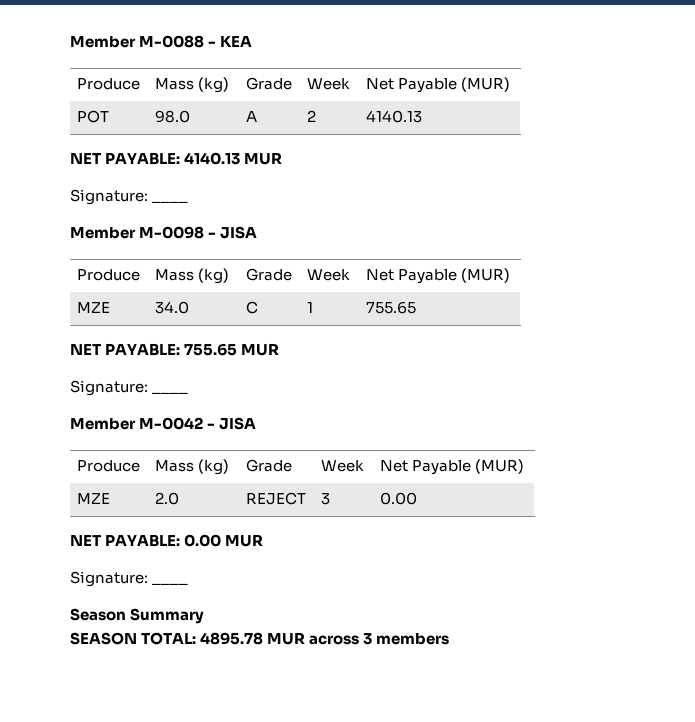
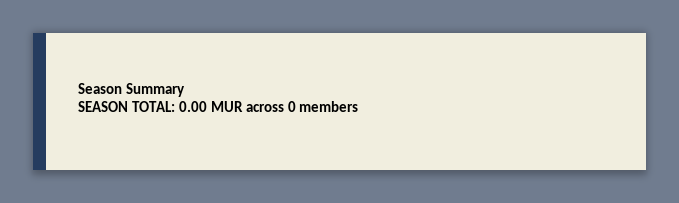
[70,35,253,48] [77,78,141,90] [155,77,230,93] [246,77,293,90] [307,78,351,90] [366,77,511,93] [77,110,110,123] [155,110,191,123] [246,111,258,122] [307,110,317,122] [366,110,423,123] [70,152,283,165] [70,189,189,205] [70,226,258,239] [77,269,141,281] [155,268,230,284] [246,268,293,281] [307,269,351,281] [366,268,511,284] [77,302,111,313] [155,301,190,314] [246,301,259,314] [307,302,314,313] [366,301,417,314] [70,343,280,356] [70,380,189,396] [70,417,257,430] [77,460,141,472] [155,459,230,475] [246,459,293,472] [321,460,365,472] [380,459,525,475] [77,493,111,504] [155,492,180,505] [246,492,307,505] [321,493,331,505] [380,492,418,505] [70,534,264,547] [70,571,189,587] Member M-0088 - KEA // Produce | Mass (kg) | Grade | Week | Net Payable (MUR) // POT | 98.0 | A | 2 | 4140.13 // NET PAYABLE: 4140.13 MUR // Signature: ____ // Member M-0098 - JISA // Produce | Mass (kg) | Grade | Week | Net Payable (MUR) // MZE | 34.0 | C | 1 | 755.65 // NET PAYABLE: 755.65 MUR // Signature: ____ // Member M-0042 - JISA // Produce | Mass (kg) | Grade | Week | Net Payable (MUR) // MZE | 2.0 | REJECT | 3 | 0.00 // NET PAYABLE: 0.00 MUR // Signature: ____ // -> (78, 88) none
[200,632,264,645] 4895.78 -> [178,101,207,112] 0.00
[363,633,373,645] 3 -> [287,101,296,112] 0

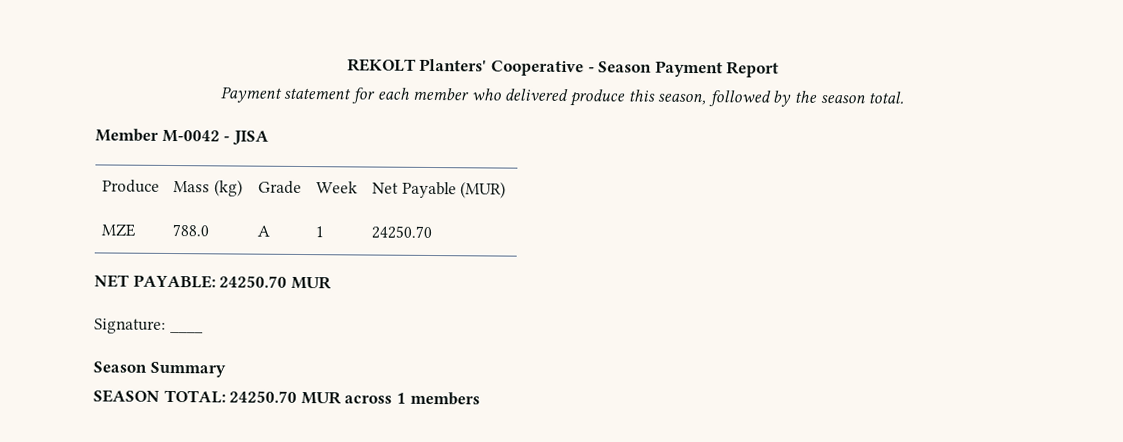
(78, 88) none -> [346,58,780,78] [219,86,906,107] [95,128,269,146] [101,179,160,193] [172,179,243,197] [257,180,302,195] [315,181,358,194] [371,181,507,199] [100,223,135,237] [171,224,209,237] [256,225,270,237] [314,226,324,238] [370,225,432,240] [94,274,332,290] [94,318,204,334] REKOLT Planters' Cooperative - Season Payment Report // Payment statement for each member who delivered produce this season, followed by the season total. // Member M-0042 - JISA // Produce | Mass (kg) | Grade | Week | Net Payable (MUR) // MZE | 788.0 | A | 1 | 24250.70 // NET PAYABLE: 24250.70 MUR // Signature: ____ //
[178,101,207,112] 0.00 -> [229,390,298,403] 24250.70
[287,101,296,112] 0 -> [395,392,406,404] 1

